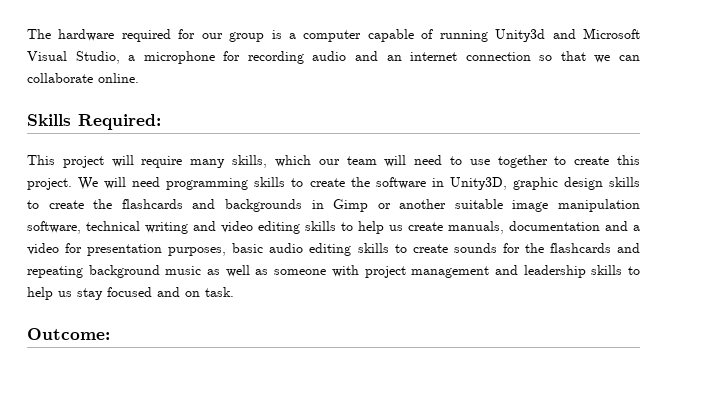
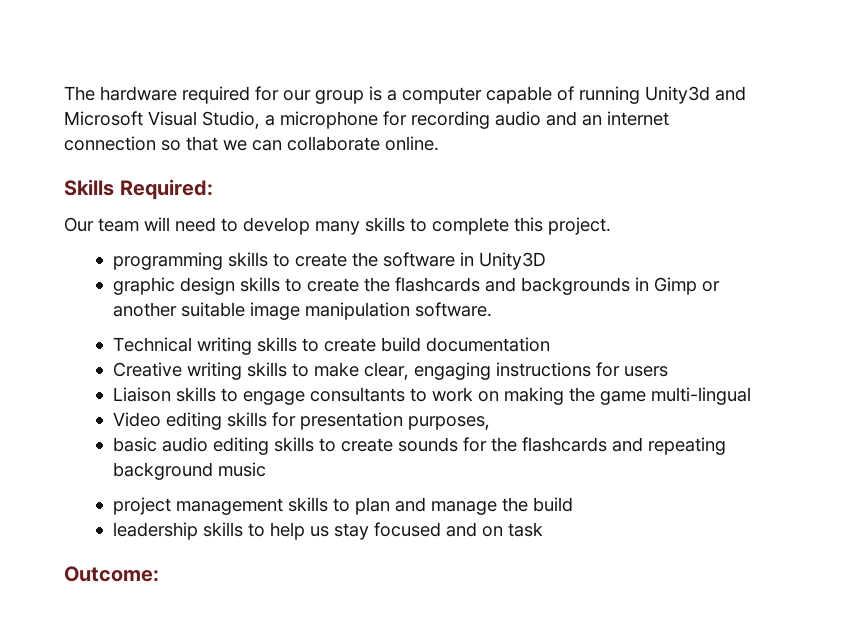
[27,155,610,168] This project will require many skills, which our team will need to use together to create -> [64,217,509,235] Our team will need to develop many skills to complete
[78,177,161,190] We will need -> (611, 226) //
[449,177,507,190] Unity3D, -> [478,252,546,270] Unity3D //
[27,221,640,234] [27,243,59,255] software, technical writing and video editing skills to help us create manuals, documentation and a video -> [414,302,492,317] [112,337,550,355] [112,362,668,380] [112,387,751,405] [112,412,267,430] software. // Technical writing skills to create build documentation // Creative writing skills to make clear, engaging instructions for users // Liaison skills to engage consultants to work on making the game multi-lingual // Video editing skills
(227, 251) none -> (490, 423) //
[207,265,518,278] as well as someone with project management and -> [112,497,573,515] // project management skills to plan and manage the build //
[205,287,234,297] task. -> [507,522,543,537] task

